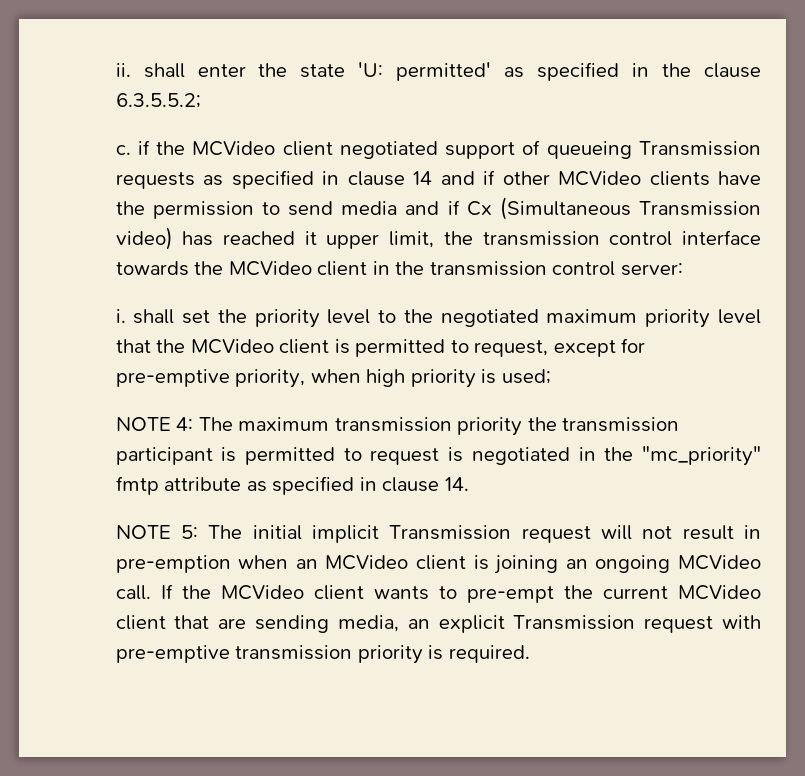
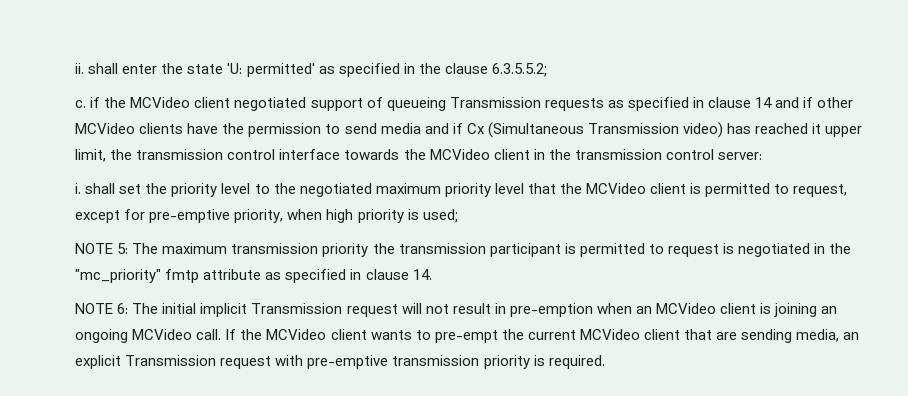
[176,417,194,431] 4: -> [117,243,129,254] 5:
[181,525,199,539] 5: -> [117,303,129,314] 6:

